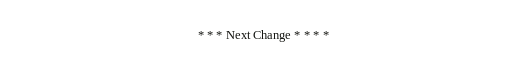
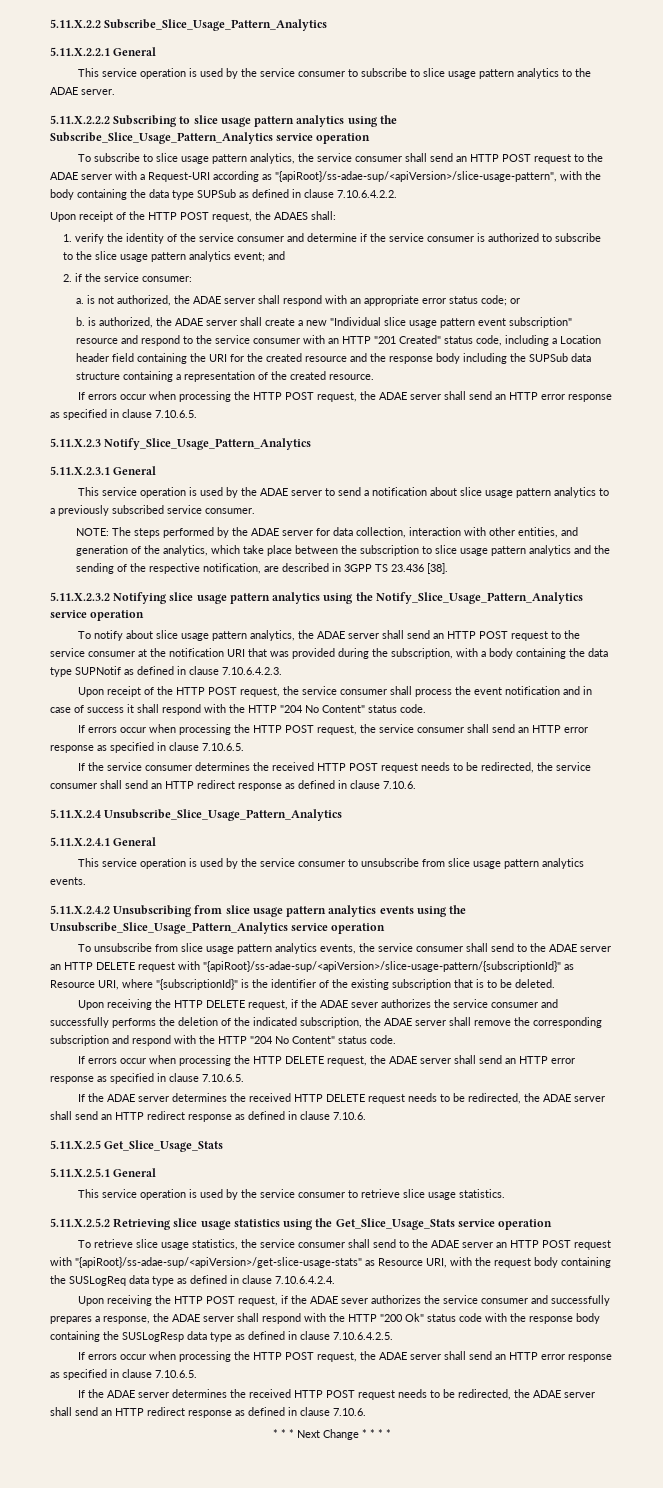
(197, 35) none -> [50,19,328,31] [50,47,157,56] [77,68,591,79] [50,87,115,95] [50,115,397,127] [50,132,371,144] [77,153,603,164] [50,171,601,182] [50,189,397,200] [50,211,336,222] [62,233,601,244] [62,251,285,262] [62,273,192,282] [75,295,520,306] [75,317,572,328] [75,335,601,346] [75,353,591,364] [75,371,374,382] [77,391,612,402] [50,409,197,420] [50,438,312,450] [50,466,157,475] [77,487,609,498] [50,505,255,516] [75,527,578,538] [75,545,610,556] [75,563,448,574] [50,592,583,604] [50,610,145,621] [77,630,580,641] [50,648,608,659] [50,666,282,677] [77,686,592,697] [50,704,426,715] [77,724,588,735] [50,742,244,753] [77,762,591,773] [50,780,416,791] [50,809,343,821] [50,837,157,846] [77,858,584,869] [50,877,86,885] [50,905,467,917] [50,922,386,934] [77,943,611,954] [50,961,574,972] [50,979,555,990] [77,999,558,1010] [50,1017,602,1028] [50,1035,396,1046] [77,1055,575,1066] [50,1073,244,1084] [77,1093,605,1104] [50,1111,366,1122] [50,1140,224,1152] [50,1168,157,1177] [77,1189,505,1200] [50,1218,553,1230] [77,1239,611,1250] [50,1257,611,1268] [50,1275,335,1286] [77,1295,610,1306] [50,1313,600,1324] [50,1331,393,1342] [77,1351,612,1362] [50,1369,197,1380] [77,1389,595,1400] [50,1407,366,1418] 5.11.X.2.2 Subscribe_Slice_Usage_Pattern_Analytics // 5.11.X.2.2.1 General // This service operation is used by the service consumer to subscribe to slice usage pattern analytics to the ADAE server. // 5.11.X.2.2.2 Subscribing to slice usage pattern analytics using the Subscribe_Slice_Usage_Pattern_Analytics service operation // To subscribe to slice usage pattern analytics, the service consumer shall send an HTTP POST request to the ADAE server with a Request-URI according as "{apiRoot}/ss-adae-sup/<apiVersion>/slice-usage-pattern", with the body containing the data type SUPSub as defined in clause 7.10.6.4.2.2. // Upon receipt of the HTTP POST request, the ADAES shall: // 1. verify the identity of the service consumer and determine if the service consumer is authorized to subscribe to the slice usage pattern analytics event; and // 2. if the service consumer: // a. is not authorized, the ADAE server shall respond with an appropriate error status code; or // b. is authorized, the ADAE server shall create a new "Individual slice usage pattern event subscription" resource and respond to the service consumer with an HTTP "201 Created" status code, including a Location header field containing the URI for the created resource and the response body including the SUPSub data structure containing a representation of the created resource. // If errors occur when processing the HTTP POST request, the ADAE server shall send an HTTP error response as specified in clause 7.10.6.5. // 5.11.X.2.3 Notify_Slice_Usage_Pattern_Analytics // 5.11.X.2.3.1 General // This service operation is used by the ADAE server to send a notification about slice usage pattern analytics to a previously subscribed service consumer. // NOTE: The steps performed by the ADAE server for data collection, interaction with other entities, and generation of the analytics, which take place between the subscription to slice usage pattern analytics and the sending of the respective notification, are described in 3GPP TS 23.436 [38]. // 5.11.X.2.3.2 Notifying slice usage pattern analytics using the Notify_Slice_Usage_Pattern_Analytics service operation // To notify about slice usage pattern analytics, the ADAE server shall send an HTTP POST request to the service consumer at the notification URI that was provided during the subscription, with a body containing the data type SUPNotif as defined in clause 7.10.6.4.2.3. // Upon receipt of the HTTP POST request, the service consumer shall process the event notification and in case of success it shall respond with the HTTP "204 No Content" status code. // If errors occur when processing the HTTP POST request, the service consumer shall send an HTTP error response as specified in clause 7.10.6.5. // If the service consumer determines the received HTTP POST request needs to be redirected, the service consumer shall send an HTTP redirect response as defined in clause 7.10.6. // 5.11.X.2.4 Unsubscribe_Slice_Usage_Pattern_Analytics // 5.11.X.2.4.1 General // This service operation is used by the service consumer to unsubscribe from slice usage pattern analytics events. // 5.11.X.2.4.2 Unsubscribing from slice usage pattern analytics events using the Unsubscribe_Slice_Usage_Pattern_Analytics service operation // To unsubscribe from slice usage pattern analytics events, the service consumer shall send to the ADAE server an HTTP DELETE request with "{apiRoot}/ss-adae-sup/<apiVersion>/slice-usage-pattern/{subscriptionId}" as Resource URI, where "{subscriptionId}" is the identifier of the existing subscription that is to be deleted. // Upon receiving the HTTP DELETE request, if the ADAE sever authorizes the service consumer and successfully performs the deletion of the indicated subscription, the ADAE server shall remove the corresponding subscription and respond with the HTTP "204 No Content" status code. // If errors occur when processing the HTTP DELETE request, the ADAE server shall send an HTTP error response as specified in clause 7.10.6.5. // If the ADAE server determines the received HTTP DELETE request needs to be redirected, the ADAE server shall send an HTTP redirect response as defined in clause 7.10.6. // 5.11.X.2.5 Get_Slice_Usage_Stats // 5.11.X.2.5.1 General // This service operation is used by the service consumer to retrieve slice usage statistics. // 5.11.X.2.5.2 Retrieving slice usage statistics using the Get_Slice_Usage_Stats service operation // To retrieve slice usage statistics, the service consumer shall send to the ADAE server an HTTP POST request with "{apiRoot}/ss-adae-sup/<apiVersion>/get-slice-usage-stats" as Resource URI, with the request body containing the SUSLogReq data type as defined in clause 7.10.6.4.2.4. // Upon receiving the HTTP POST request, if the ADAE sever authorizes the service consumer and successfully prepares a response, the ADAE server shall respond with the HTTP "200 Ok" status code with the response body containing the SUSLogResp data type as defined in clause 7.10.6.4.2.5. // If errors occur when processing the HTTP POST request, the ADAE server shall send an HTTP error response as specified in clause 7.10.6.5. // If the ADAE server determines the received HTTP POST request needs to be redirected, the ADAE server shall send an HTTP redirect response as defined in clause 7.10.6. //

